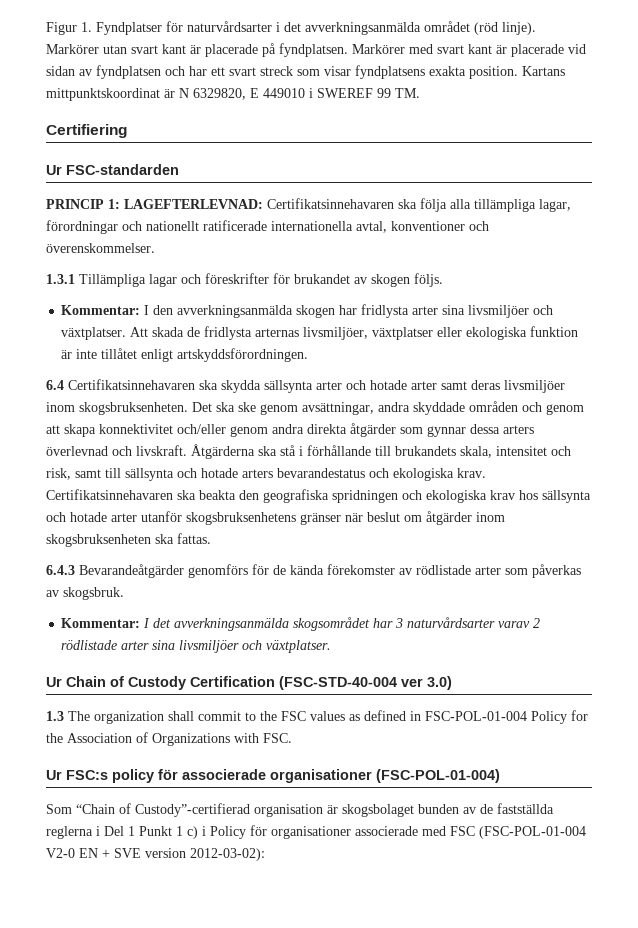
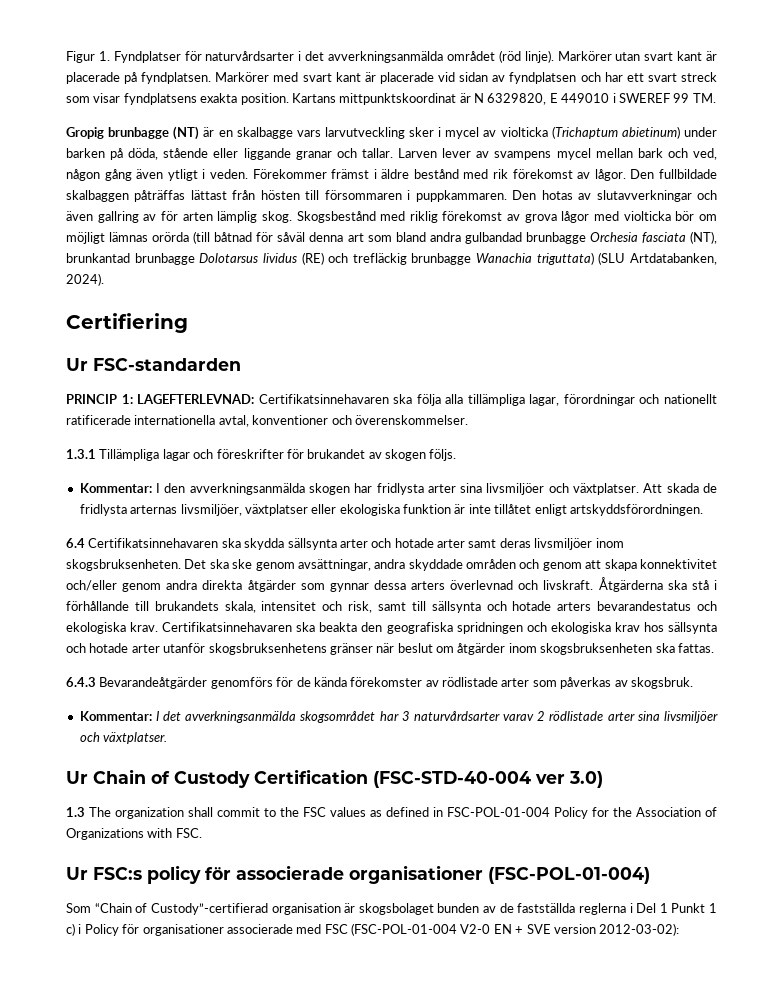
(420, 93) none -> [66,126,717,140] [66,148,718,160] [66,169,717,181] [66,190,717,202] [66,211,717,223] [66,231,717,244] [66,252,717,265] [66,273,104,286] // Gropig brunbagge (NT) är en skalbagge vars larvutveckling sker i mycel av violticka (Trichaptum abietinum) under barken på döda, stående eller liggande granar och tallar. Larven lever av svampens mycel mellan bark och ved, någon gång även ytligt i veden. Förekommer främst i äldre bestånd med rik förekomst av lågor. Den fullbildade skalbaggen påträffas lättast från hösten till försommaren i puppkammaren. Den hotas av slutavverkningar och även gallring av för arten lämplig skog. Skogsbestånd med riklig förekomst av grova lågor med violticka bör om möjligt lämnas orörda (till båtnad för såväl denna art som bland andra gulbandad brunbagge Orchesia fasciata (NT), brunkantad brunbagge Dolotarsus lividus (RE) och trefläckig brunbagge Wanachia triguttata) (SLU Artdatabanken, 2024).

